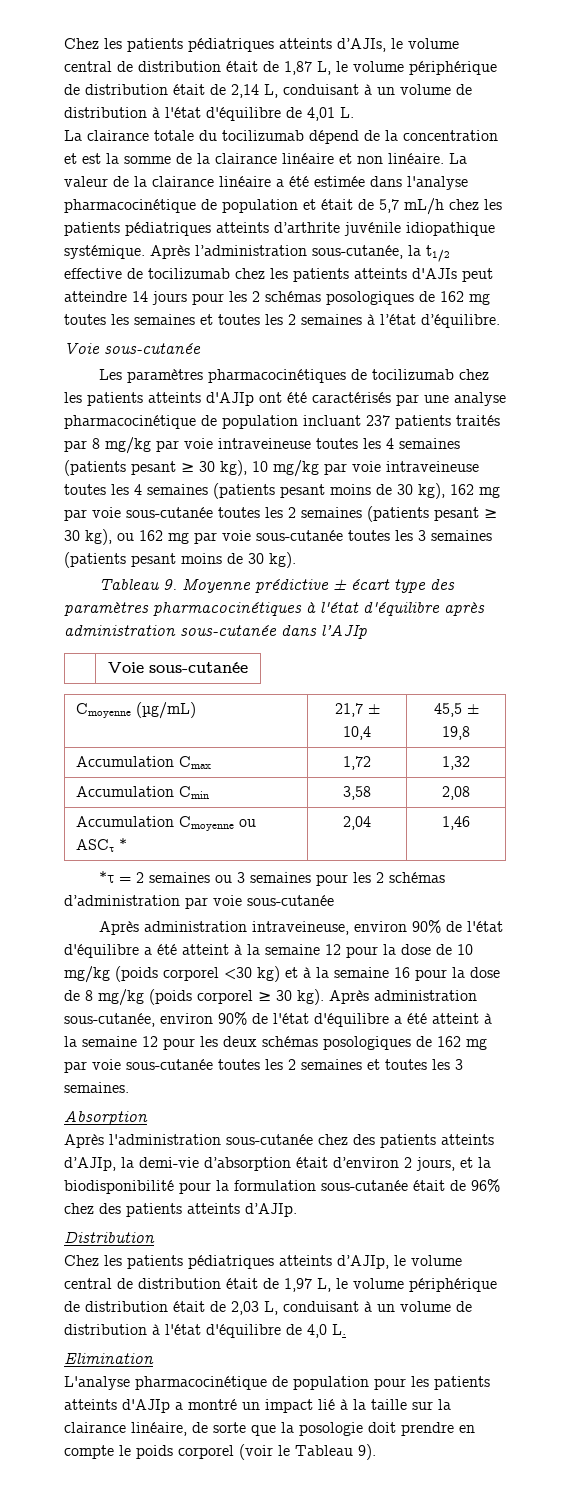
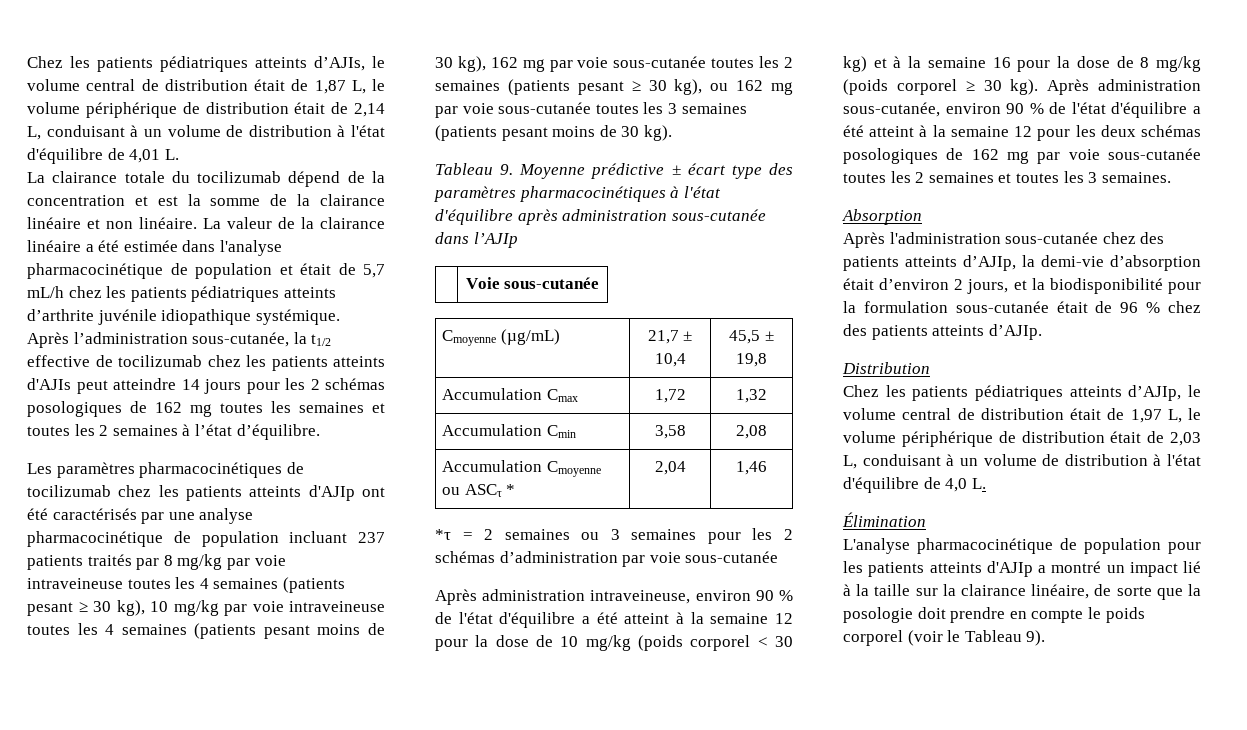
[64,342,201,354] // Voie sous-cutanée -> (320, 432) none
[411,920,441,933] 90% -> [755,590,793,601] 90 %
[224,967,252,979] <30 -> [757,636,793,647] < 30
[218,1012,247,1025] 90% -> [1006,103,1044,114] 90 %
[471,1179,500,1192] 96% -> [1120,302,1161,313] 96 %
[64,1353,154,1364] Elimination -> [842,512,926,527] Élimination

